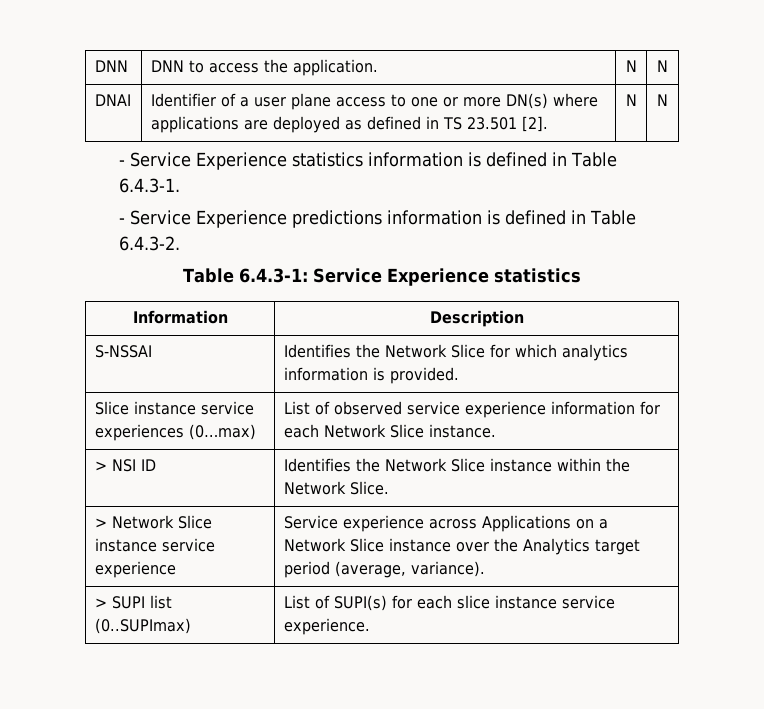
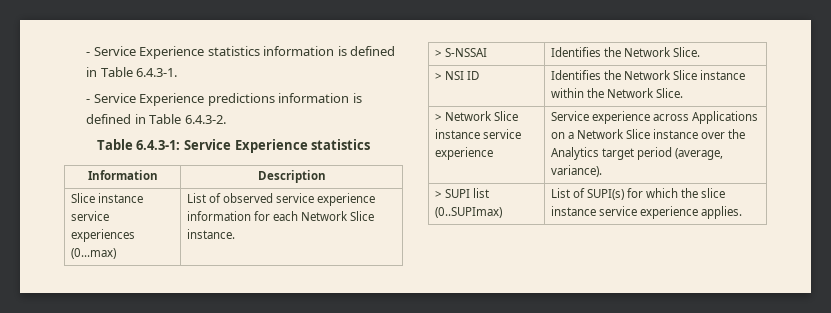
[94,60,128,72] [150,59,378,76] [625,60,637,72] [657,60,668,72] [94,94,131,106] [150,93,598,110] [150,116,548,133] [625,94,637,106] [657,94,668,106] DNN | DNN to access the application. | N | N // DNAI | Identifier of a user plane access to one or more DN(s) where applications are deployed as defined in TS 23.501 [2]. | N | N // -> (86, 54) none
[94,345,152,358] [283,344,628,361] [283,367,459,384] // S-NSSAI | Identifies the Network Slice for which analytics information is provided. -> (326, 176) none
(496, 431) none -> [434,48,487,57] [550,47,701,57] // > S-NSSAI | Identifies the Network Slice.
[416,595,452,609] each -> [646,188,699,198] which the
[283,618,370,635] experience. -> [640,206,743,219] experience applies.

